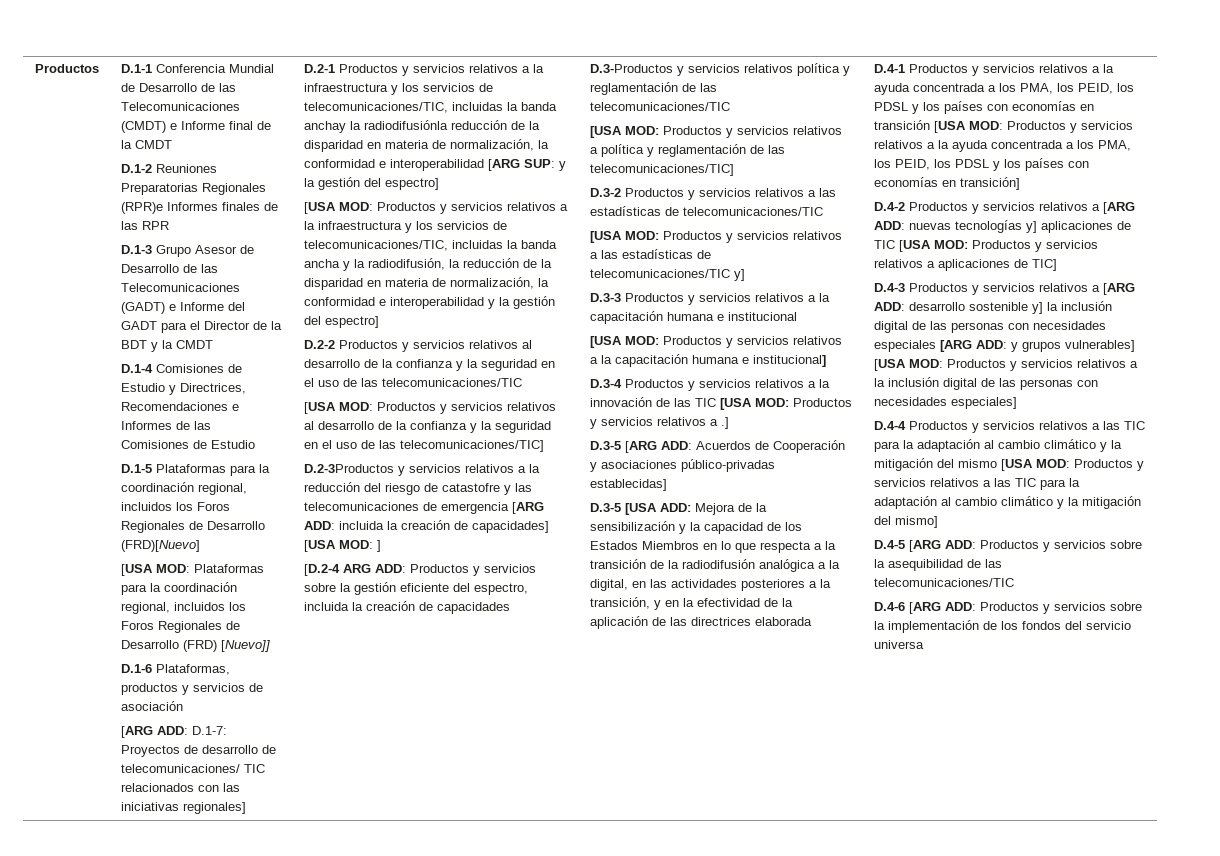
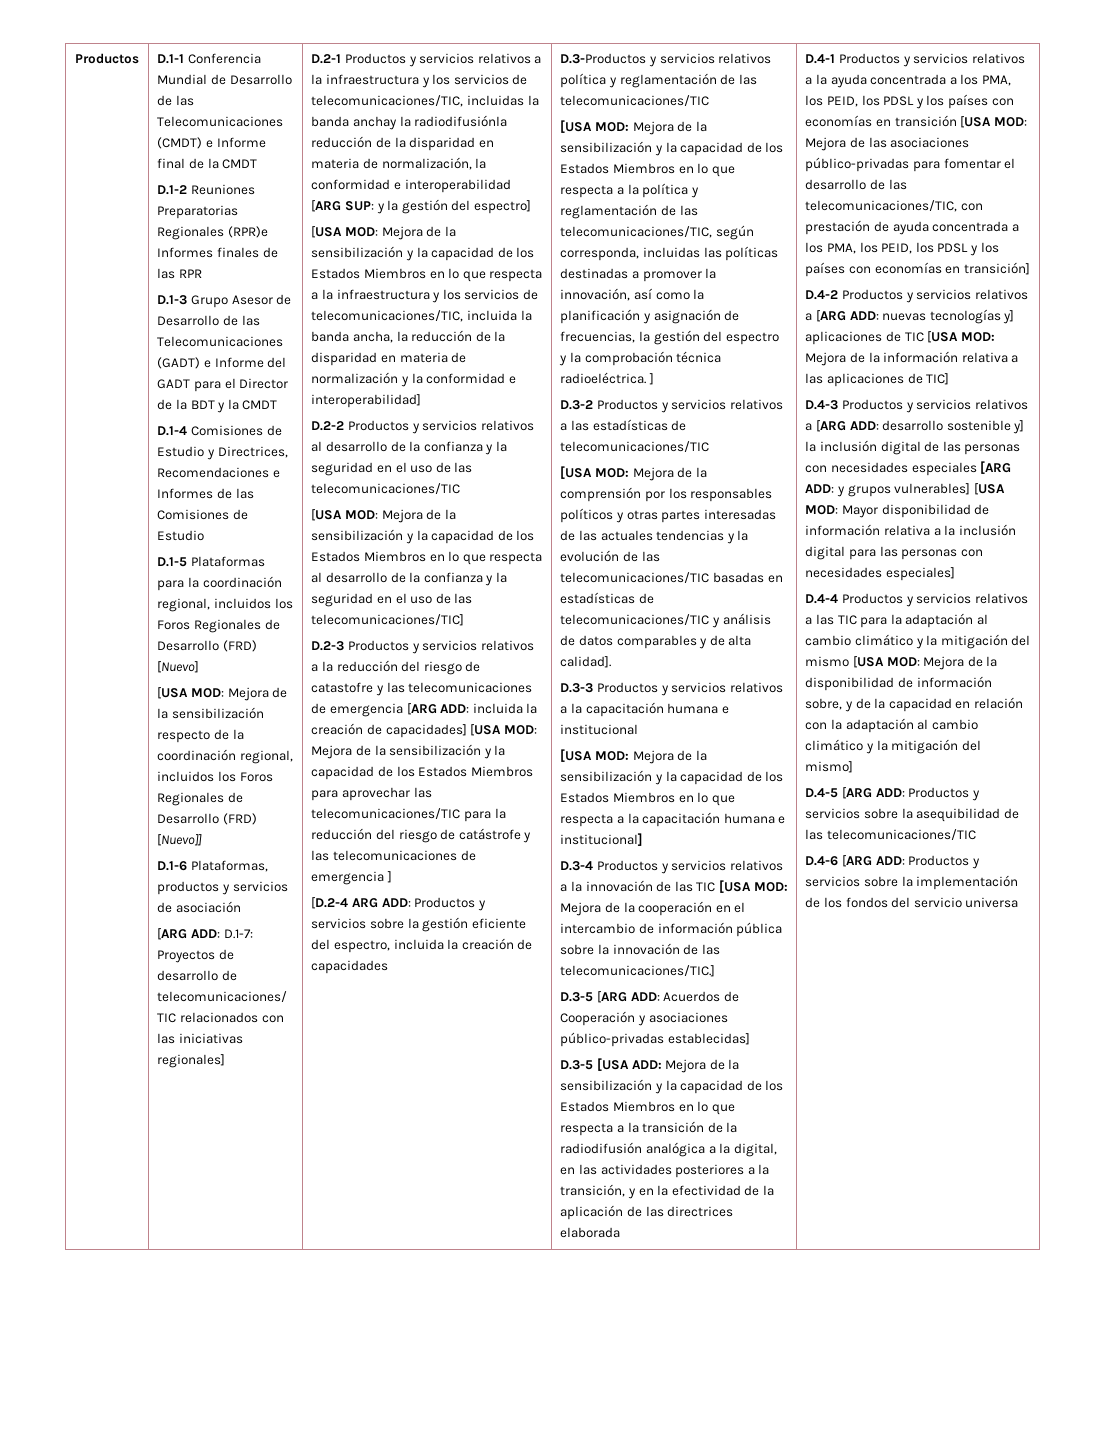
[121,540,201,552] [121,564,265,576] [121,584,148,595] (FRD)[Nuevo] // [USA MOD: Plataformas para -> [222,640,257,652] [157,661,200,673] [157,687,288,701] [157,707,264,719] [157,729,229,743] (FRD) [Nuevo] // [USA MOD: Mejora de la sensibilización respecto de
[377,202,569,214] [304,221,508,233] [304,240,558,251] [304,258,446,271] Productos y servicios relativos a la infraestructura y los servicios de telecomunicaciones/TIC, incluidas la banda ancha y la radiodifusión, -> [381,226,456,240] [311,246,535,261] [311,268,543,282] [311,289,539,303] [311,310,532,322] [311,331,393,343] Mejora de la sensibilización y la capacidad de los Estados Miembros en lo que respecta a la infraestructura y los servicios de telecomunicaciones/TIC, incluida la banda ancha,
[450,277,550,289] [304,296,556,309] [304,316,380,328] normalización, la conformidad e interoperabilidad y la gestión del espectro] -> [311,372,516,387] [311,394,422,408] normalización y la conformidad e interoperabilidad]
[377,402,557,414] Productos y servicios relativos -> [381,509,456,523] [311,529,535,544] [311,551,543,565] Mejora de la sensibilización y la capacidad de los Estados Miembros en lo que respecta
[304,464,395,473] D.2-3Productos -> [311,640,409,651] D.2-3 Productos
(374, 544) none -> [311,744,506,759] [311,766,533,780] [311,787,432,801] [311,808,506,822] [311,828,532,843] [311,850,476,861] [311,871,385,885] Mejora de la sensibilización y la capacidad de los Estados Miembros para aprovechar las telecomunicaciones/TIC para la reducción del riesgo de catástrofe y las telecomunicaciones de emergencia
[663,126,843,138] [590,144,786,157] [590,164,735,176] Productos y servicios relativos a política y reglamentación de las telecomunicaciones/TIC] -> [632,121,707,135] [560,141,784,156] [560,163,735,177] [560,183,699,198] [560,204,698,219] [560,225,754,240] [560,246,779,261] [560,268,717,282] [560,288,705,301] [560,309,740,324] [560,330,779,345] [559,351,722,366] [560,372,654,385] Mejora de la sensibilización y la capacidad de los Estados Miembros en lo que respecta a la política y reglamentación de las telecomunicaciones/TIC, según corresponda, incluidas las políticas destinadas a promover la innovación, así como la planificación y asignación de frecuencias, la gestión del espectro y la comprobación técnica radioeléctrica. ]
[663,231,843,243] [590,249,712,259] [590,269,746,281] Productos y servicios relativos a las estadísticas de telecomunicaciones/TIC y] -> [632,467,707,481] [560,487,773,502] [560,508,776,523] [560,530,749,544] [560,550,660,562] [560,572,783,583] [560,592,654,604] [560,613,771,628] [560,635,752,649] [560,656,612,668] Mejora de la comprensión por los responsables políticos y otras partes interesadas de las actuales tendencias y la evolución de las telecomunicaciones/TIC basadas en estadísticas de telecomunicaciones/TIC y análisis de datos comparables y de alta calidad].
[663,336,843,348] Productos y servicios relativos -> [632,750,707,764] [560,770,784,785] [560,792,735,806] [560,814,614,827] Mejora de la sensibilización y la capacidad de los Estados Miembros en lo que respecta
[793,398,853,407] [590,417,730,429] Productos y servicios relativos a .] -> [560,901,746,916] [560,922,783,937] [560,943,720,955] [560,965,716,977] Mejora de la cooperación en el intercambio de información pública sobre la innovación de las telecomunicaciones/TIC.]
[1007,121,1134,133] [874,140,950,149] Productos y servicios relativos a la -> [805,137,970,151] [805,157,1016,172] [805,179,907,190] [805,200,983,212] [805,220,889,235] Mejora de las asociaciones público-privadas para fomentar el desarrollo de las telecomunicaciones/TIC, con prestación de
[972,240,1099,252] [874,259,936,268] Productos y servicios relativos a -> [805,351,1019,366] [805,373,824,384] Mejora de la información relativa a las
[947,359,1127,371] Productos y servicios relativos -> [841,504,990,518] [805,524,930,536] Mayor disponibilidad de información relativa
[981,378,996,387] de -> [848,549,876,560] para
[1074,459,1145,471] [874,478,1067,490] Productos y servicios relativos a las TIC para -> [923,656,998,670] [805,676,992,691] [805,697,1024,712] [805,722,828,730] Mejora de la disponibilidad de información sobre, y de la capacidad en relación con

